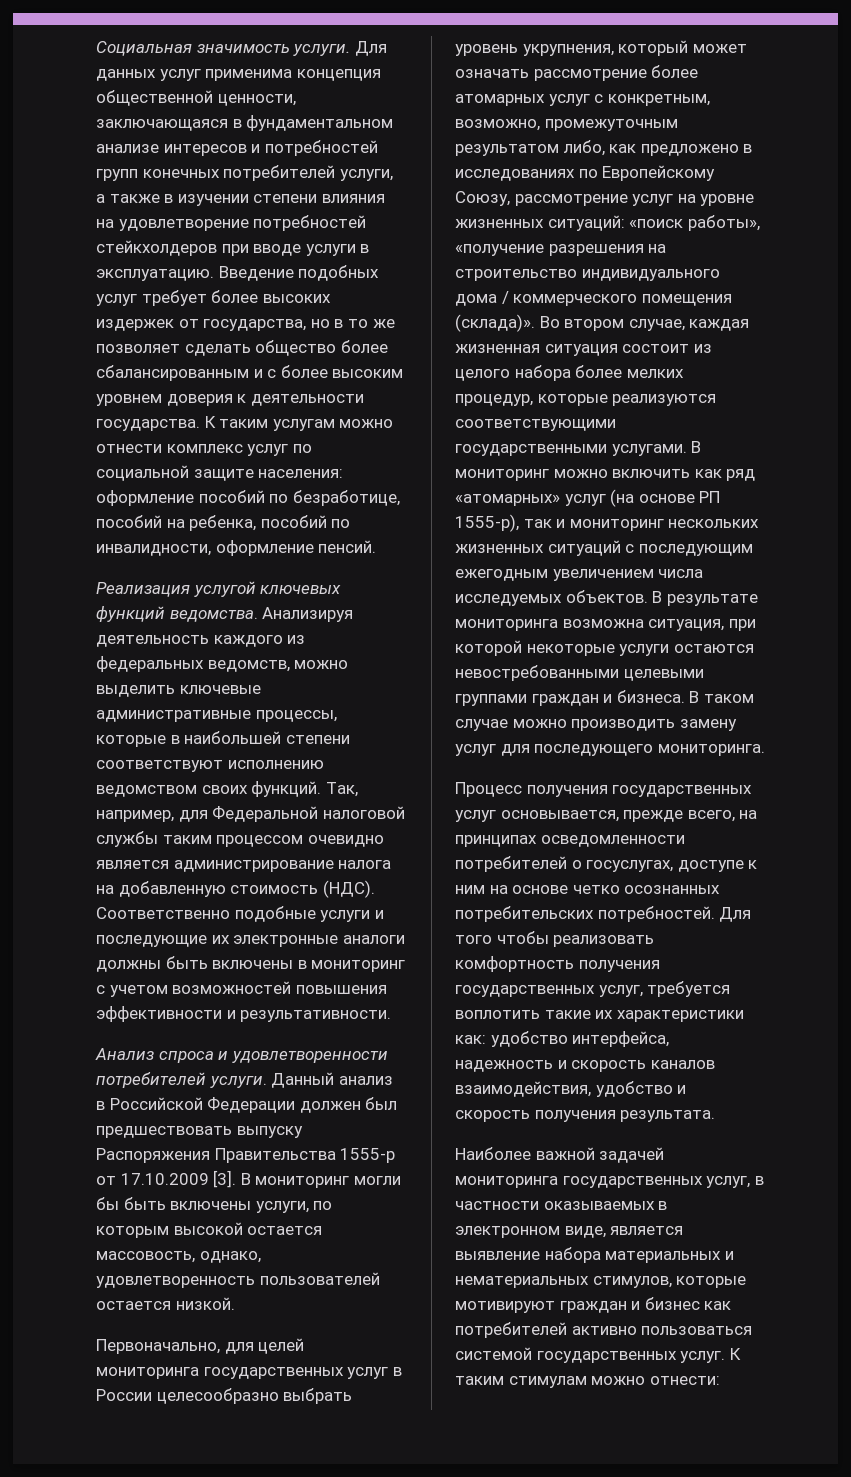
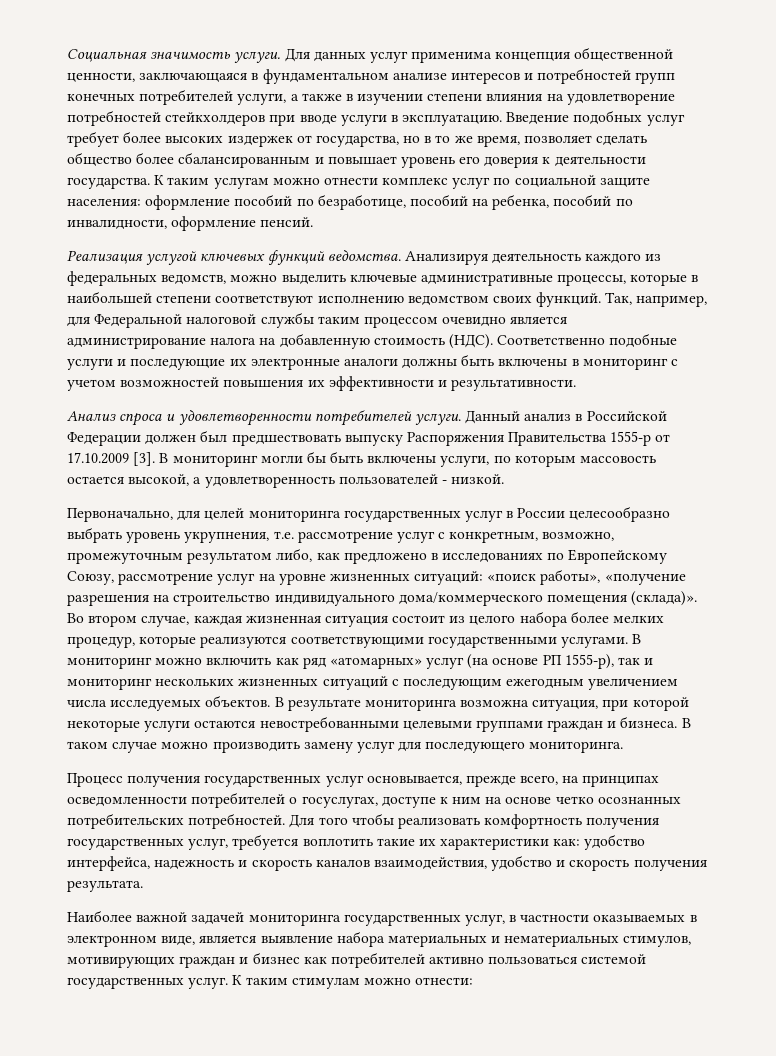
(395, 323) none -> [476,135,520,147] время,
[267,365,404,378] [96,394,162,406] с более высоким уровнем -> [327,156,481,168] повышает уровень его
(387, 989) none -> [307,380,325,387] их
[173,1222,323,1235] [96,1251,261,1263] высокой остается массовость, однако, -> [580,455,657,463] [67,474,202,486] массовость остается высокой, а
[96,1301,171,1310] остается -> [441,480,447,484] -
[618,40,747,56] [455,65,699,81] [455,94,545,106] который может означать рассмотрение более атомарных -> [273,531,393,543] т.е. рассмотрение
[455,291,638,306] дома / коммерческого -> [398,592,543,606] дома/коммерческого
[676,1276,747,1288] [455,1301,555,1313] которые мотивируют -> [67,956,175,968] мотивирующих

